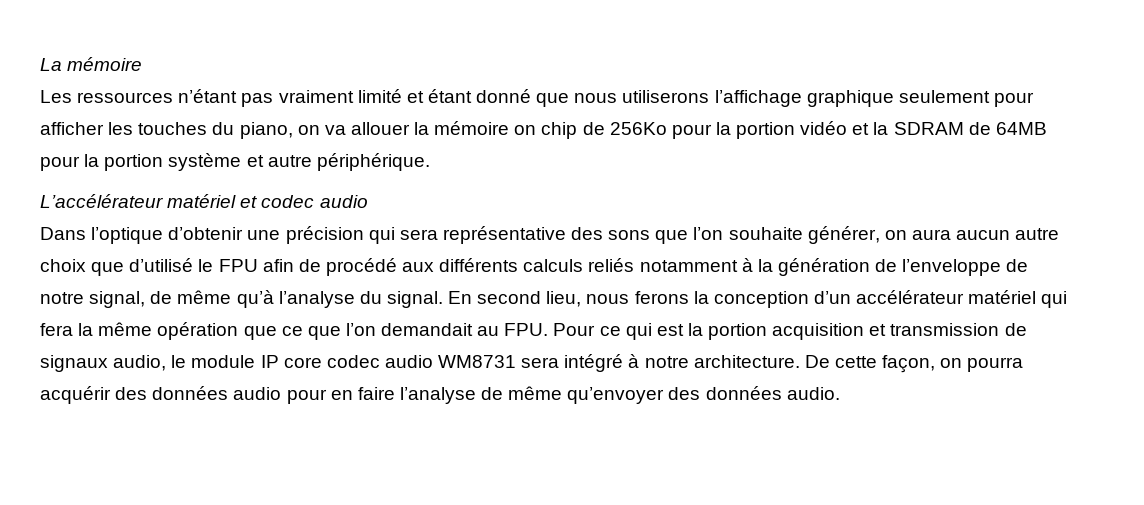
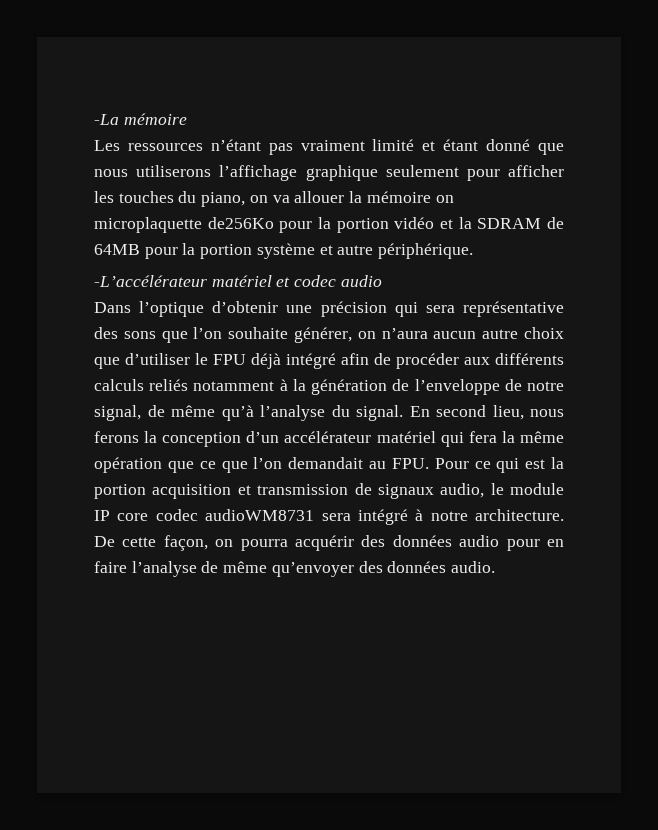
[40,58,62,71] La -> [94,114,119,125] -La
[541,122,667,139] chip de 256Ko -> [94,217,274,233] microplaquette de256Ko
[40,194,163,208] L’accélérateur -> [94,275,207,287] -L’accélérateur
[911,229,951,240] aura -> [381,328,428,339] n’aura
[129,258,194,272] d’utilisé -> [125,353,190,365] d’utiliser
(258, 265) none -> [251,353,336,369] déjà intégré
[325,258,397,276] procédé -> [396,353,459,369] procéder
[384,355,517,368] audio WM8731 -> [205,509,315,521] audioWM8731

